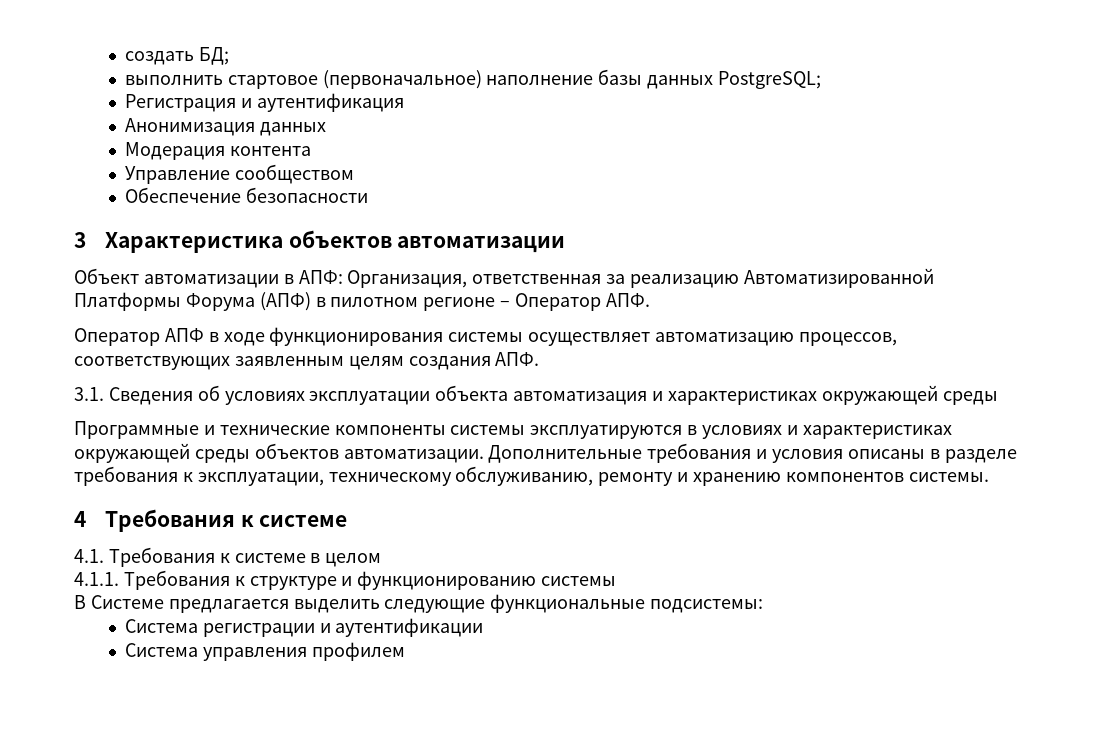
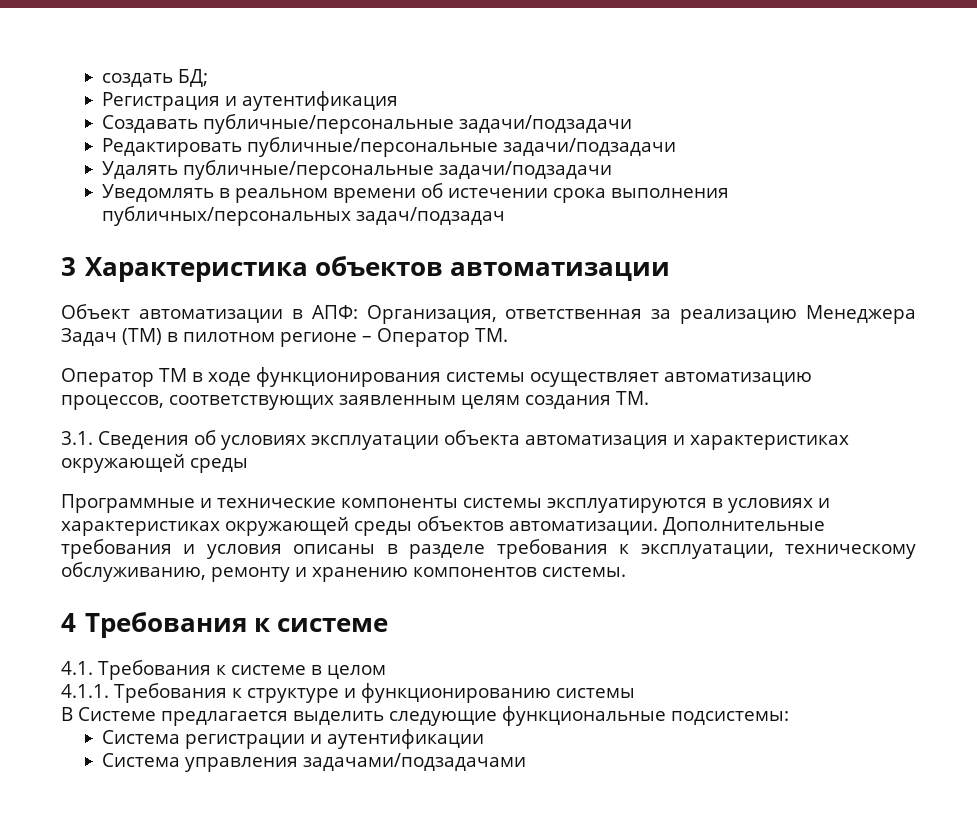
[124,69,821,89] [124,93,404,112] [124,118,326,136] [124,142,311,160] [124,164,354,184] [124,187,368,203] выполнить стартовое (первоначальное) наполнение базы данных PostgreSQL; // Регистрация и аутентификация // Анонимизация данных // Модерация контента // Управление сообществом // Обеспечение безопасности -> [101,91,398,111] [101,114,632,134] [101,137,676,157] [101,160,612,180] [101,183,729,203] [101,206,505,226] Регистрация и аутентификация // Создавать публичные/персональные задачи/подзадачи // Редактировать публичные/персональные задачи/подзадачи // Удалять публичные/персональные задачи/подзадачи // Уведомлять в реальном времени об истечении срока выполнения публичных/персональных задач/подзадач
[743,268,934,288] [74,292,311,311] Автоматизированной Платформы Форума (АПФ) -> [806,305,916,324] [61,328,162,346] Менеджера Задач (TM)
[605,293,650,307] [74,328,204,346] АПФ. // Оператор АПФ -> [475,328,508,342] [61,368,187,387] TM. // Оператор TM
[495,352,540,366] АПФ. -> [616,391,649,405] TM.
[311,642,405,661] профилем -> [302,753,526,771] задачами/подзадачами

